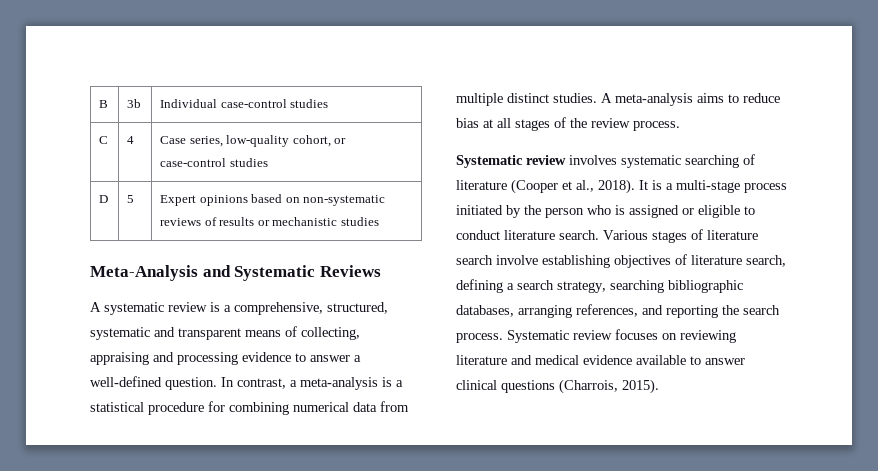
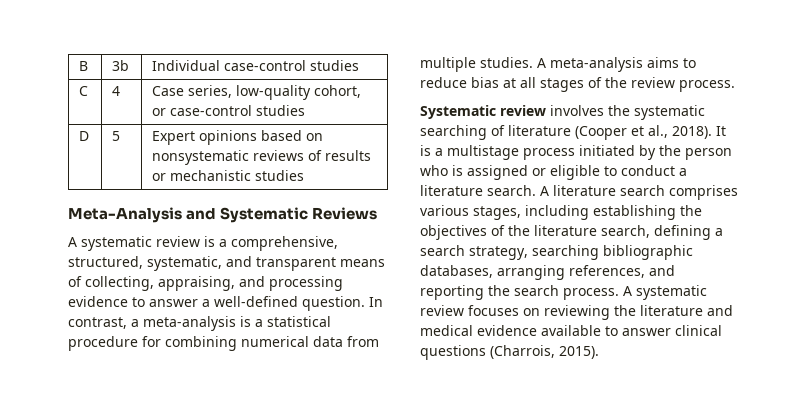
[303,195,386,206] non-systematic -> [152,150,250,165] nonsystematic
[90,327,150,340] systematic -> [147,256,222,271] systematic,
[90,352,149,365] appraising -> [158,276,235,291] appraising,
[507,93,549,103] distinct -> (476, 64) none
(617, 160) none -> [608,105,630,116] the
[676,180,740,193] multi-stage -> [447,145,519,160] multistage
(500, 235) none -> [679,168,687,176] a
[603,229,758,243] [456,255,610,268] Various stages of literature search involve establishing -> [540,185,738,200] [420,205,702,220] A literature search comprises various stages, including establishing the
(687, 259) none -> [508,225,530,236] the
[507,330,569,343] Systematic -> [623,285,707,300] A systematic
(736, 336) none -> [614,305,636,316] the

